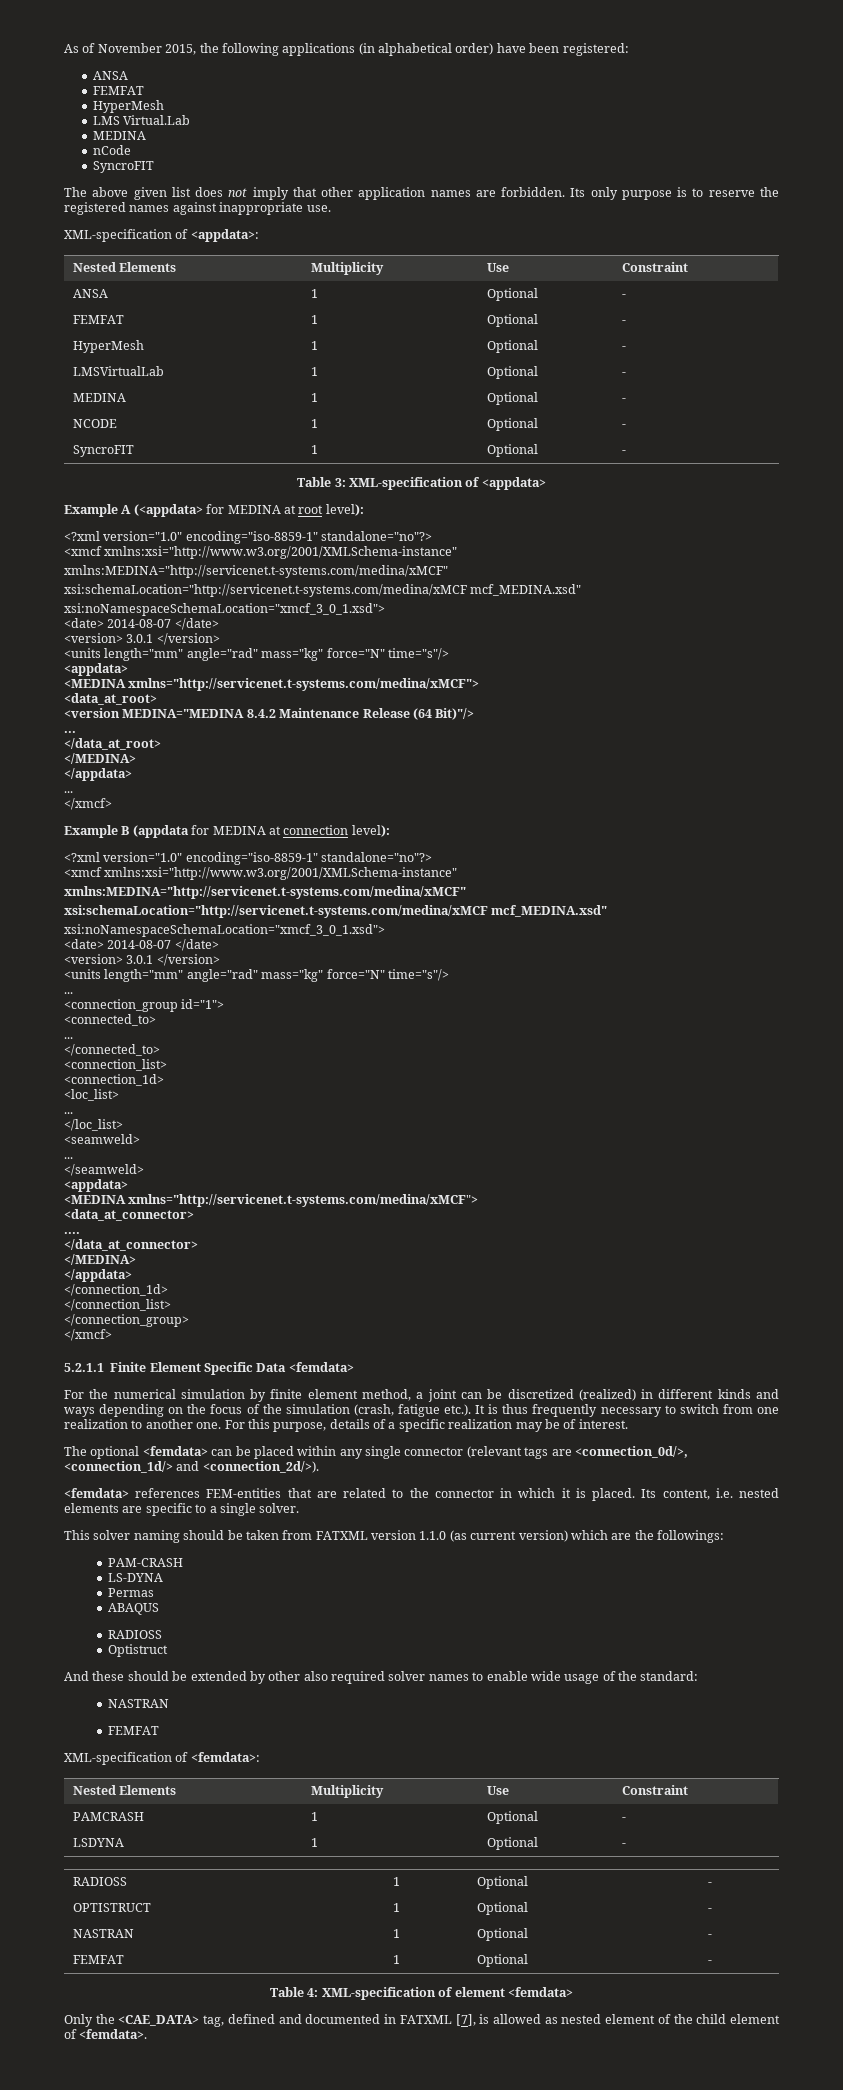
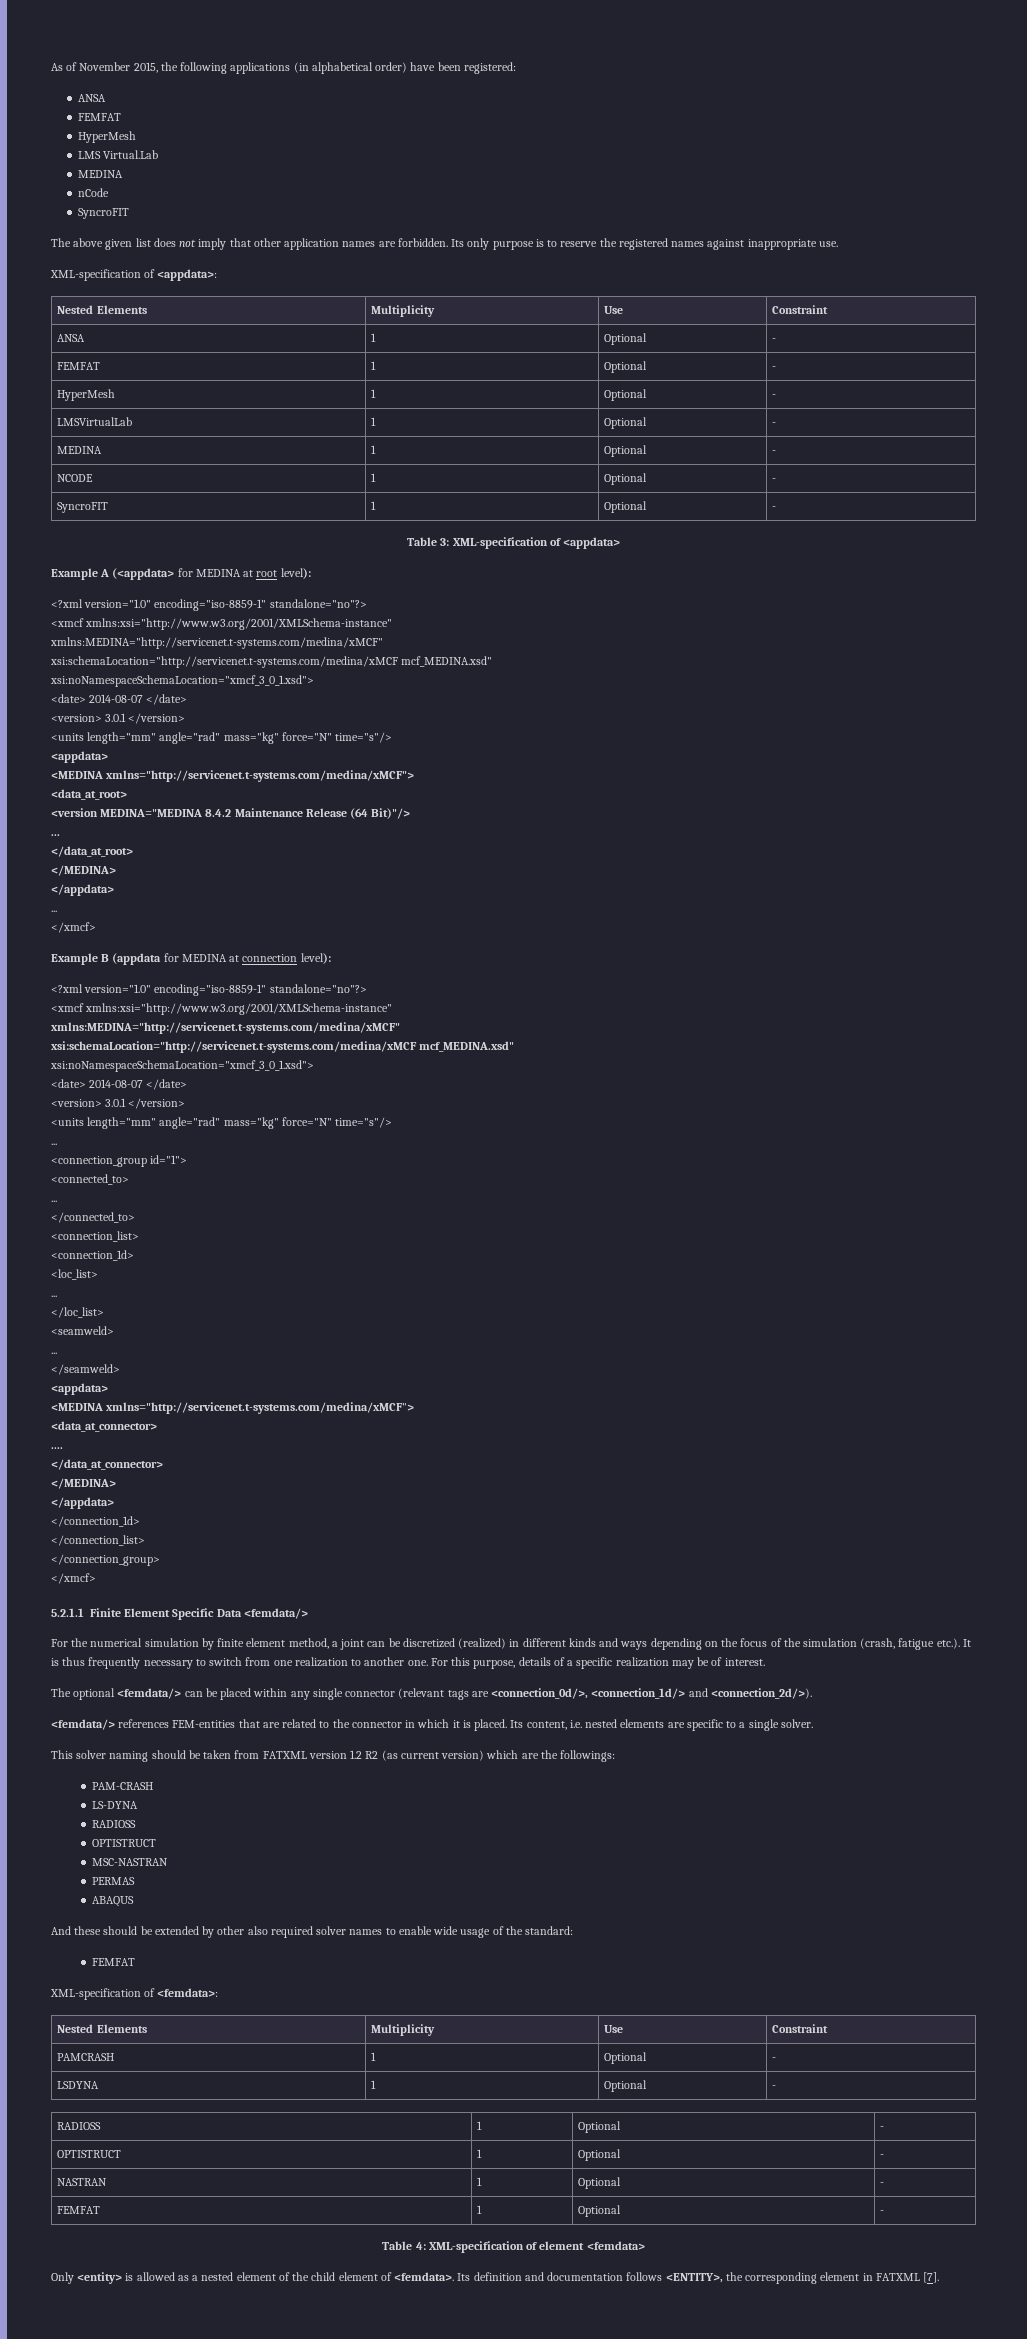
[288,1362,354,1372] <femdata> -> [243,1608,308,1619] <femdata/>
[142,1446,208,1456] <femdata> -> [117,1688,182,1699] <femdata/>
[64,1488,129,1498] <femdata> -> [51,1719,115,1730] <femdata/>
[419,1531,447,1540] 1.1.0 -> [350,1750,379,1759] 1.2 R2
[108,1588,155,1597] Permas -> [91,1820,136,1828] [91,1839,156,1847] [91,1858,168,1866] [91,1877,135,1885] RADIOSS // OPTISTRUCT // MSC-NASTRAN // PERMAS
[108,1630,163,1639] [108,1644,169,1657] // RADIOSS // Optistruct -> (134, 1901) none
[108,1699,170,1708] // NASTRAN -> (574, 1930) none
[95,2014,476,2027] the <CAE_DATA> tag, defined and documented in FATXML [7], -> [77,2272,123,2284] <entity>
(558, 2020) none -> [192,2275,199,2281] a
(148, 2034) none -> [457,2272,940,2284] Its definition and documentation follows <ENTITY>, the corresponding element in FATXML [7].

